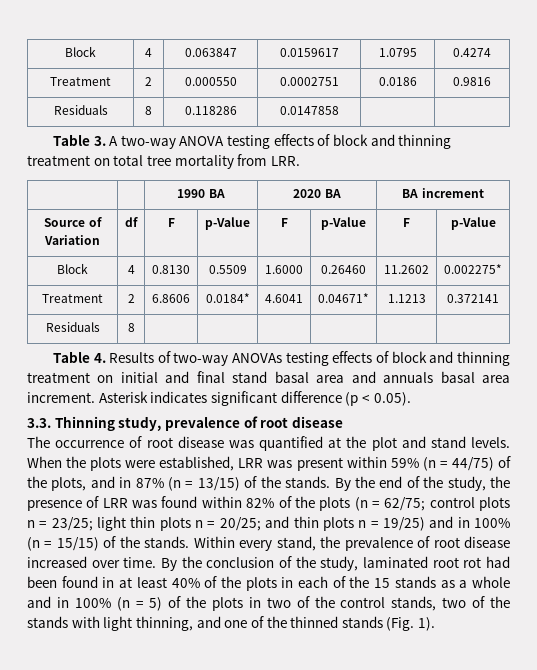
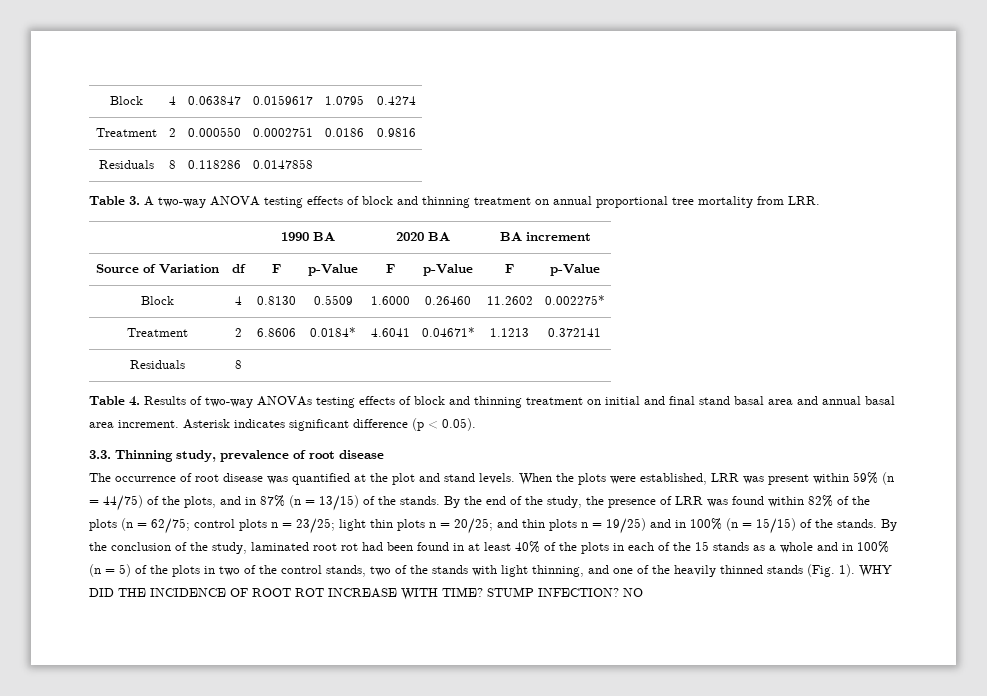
[113,155,144,166] total -> [553,196,668,208] annual proportional
[383,372,434,383] annuals -> [822,396,861,405] annual
[193,536,510,551] [27,556,157,568] Within every stand, the prevalence of root disease increased over time. -> (877, 523) none
(287, 622) none -> [674,565,716,577] heavily
(436, 624) none -> [859,565,892,577] [89,587,643,600] WHY DID THE INCIDENCE OF ROOT ROT INCREASE WITH TIME? STUMP INFECTION? NO

